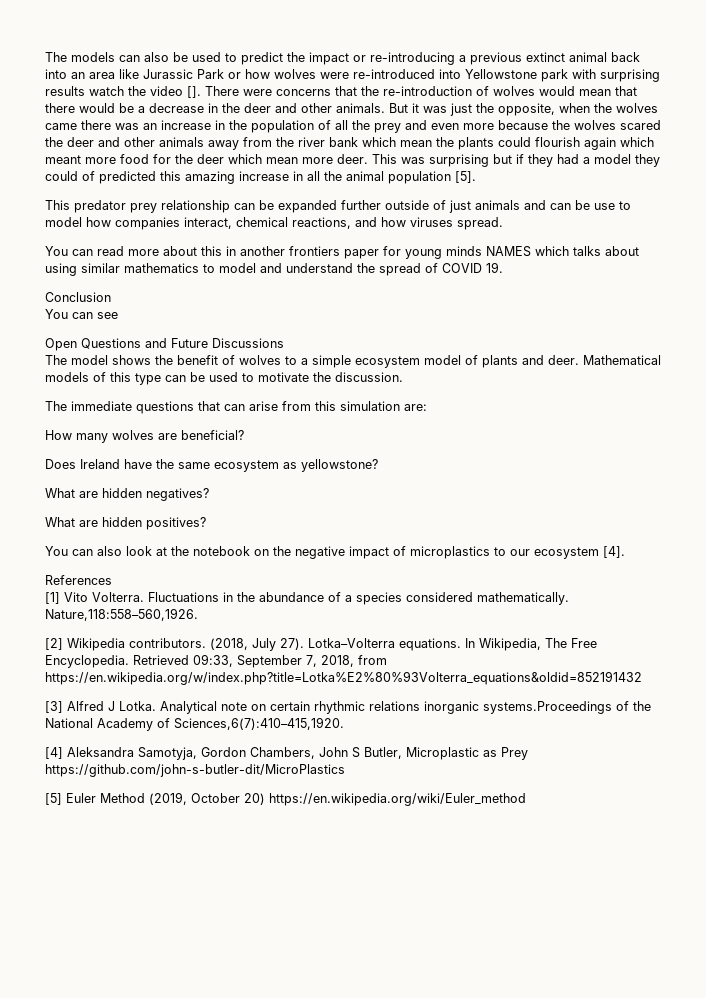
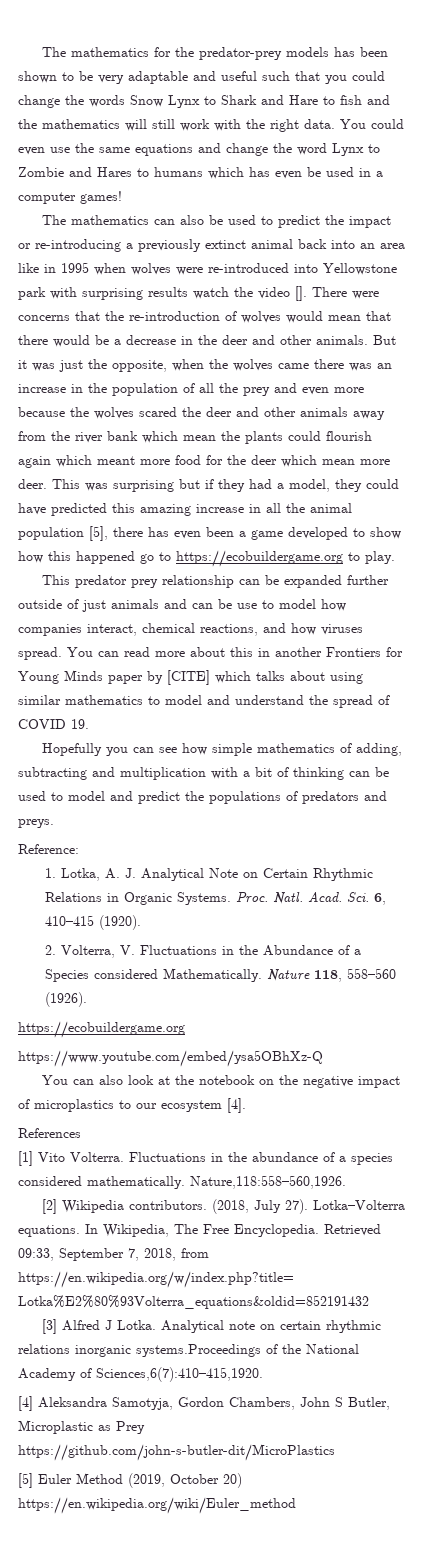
[45,52,115,62] The models -> [42,47,389,60] [18,71,385,84] [18,95,390,108] [18,119,404,132] [18,143,380,156] [18,167,383,179] [18,191,122,204] [42,215,150,225] The mathematics for the predator-prey models has been shown to be very adaptable and useful such that you could change the words Snow Lynx to Shark and Hare to fish and the mathematics will still work with the right data. You could even use the same equations and change the word Lynx to Zombie and Hares to humans which has even be used in a computer games! // The mathematics
[470,52,522,65] previous -> [138,239,201,252] previously
[143,69,270,79] Jurassic Park or how -> [44,262,126,275] in 1995 when
[594,154,631,164] model -> [289,479,330,492] model,
[82,171,95,181] of -> [18,503,46,515] have
[455,171,476,183] [5]. -> [89,526,401,541] [18,550,395,567] [5], there has even been a game developed to show how this happened go to https://ecobuildergame.org to play.
(503, 223) // -> (62, 653) none
[289,246,531,259] frontiers paper for young minds NAMES -> [326,647,403,657] [18,670,210,685] Frontiers for Young Minds paper by [CITE]
[45,292,111,302] [45,309,68,319] Conclusion // You -> [42,743,129,756] Hopefully you
[45,338,284,351] [45,355,661,368] [45,372,403,385] [45,401,427,414] [45,430,244,443] [45,459,378,472] [45,488,209,501] [45,517,206,530] // Open Questions and Future Discussions // The model shows the benefit of wolves to a simple ecosystem model of plants and deer. Mathematical models of this type can be used to motivate the discussion. // The immediate questions that can arise from this simulation are: // How many wolves are beneficial? // Does Ireland have the same ecosystem as yellowstone? // What are hidden negatives? // What are hidden positives? -> [182,743,403,756] [18,767,389,780] [18,791,387,804] [18,819,54,828] [18,844,79,854] [45,868,374,881] [45,892,387,905] [45,915,142,930] [45,945,362,958] [45,968,397,982] [45,992,88,1007] [18,1021,185,1038] [18,1050,323,1067] how simple mathematics of adding, subtracting and multiplication with a bit of thinking can be used to model and predict the populations of predators and preys. // Reference: // 1. Lotka, A. J. Analytical Note on Certain Rhythmic Relations in Organic Systems. Proc. Natl. Acad. Sci. 6, 410–415 (1920). // 2. Volterra, V. Fluctuations in the Abundance of a Species considered Mathematically. Nature 118, 558–560 (1926). // https://ecobuildergame.org // https://www.youtube.com/embed/ysa5OBhXz-Q

